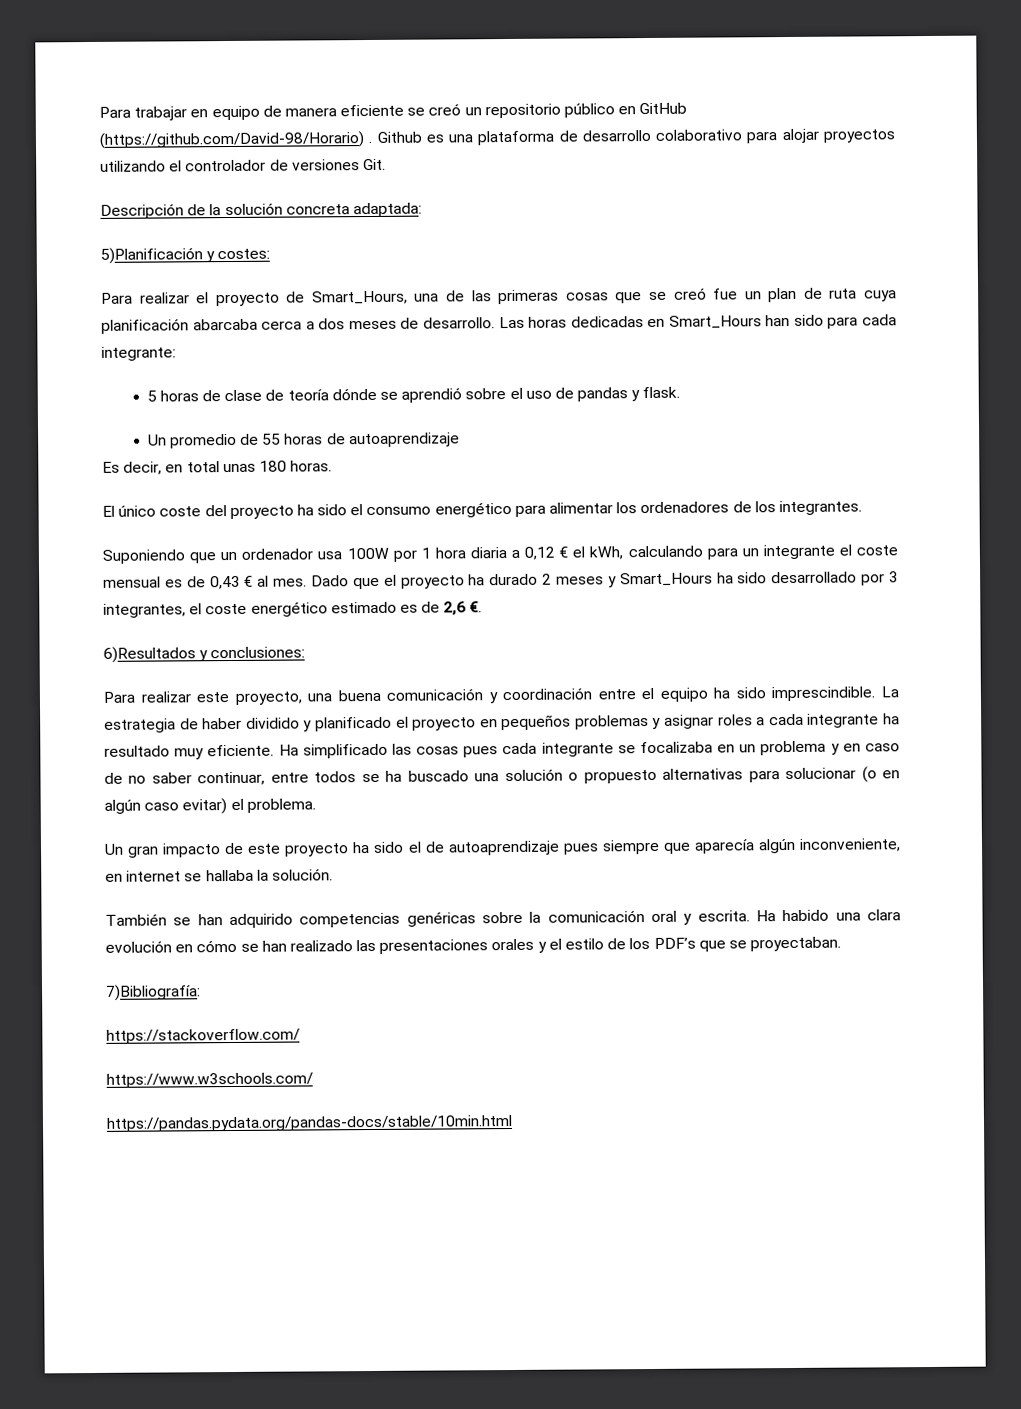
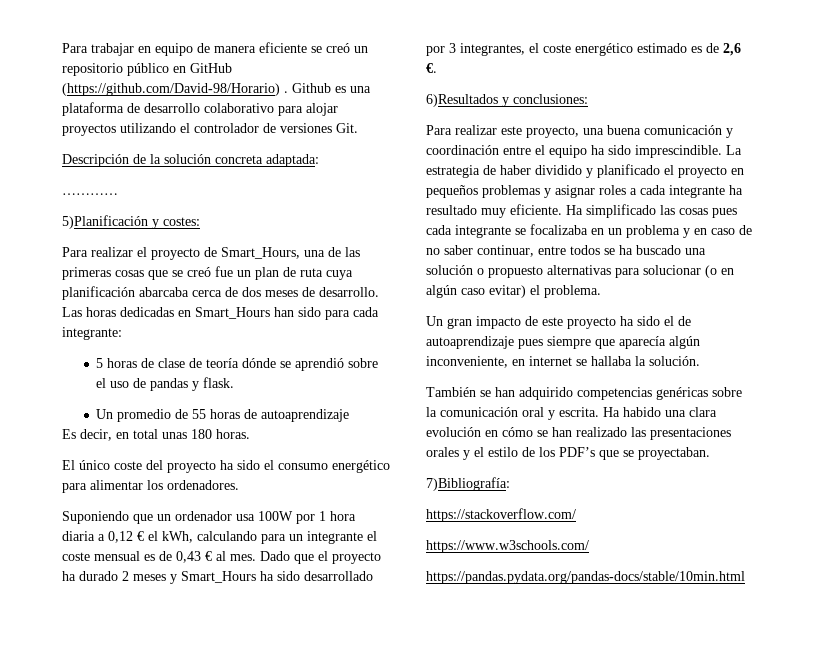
(422, 210) none -> [62,193,118,195] // …………
[305,321,315,330] a -> [225,287,238,297] de
[640,500,862,516] ordenadores de los integrantes. -> [167,480,239,490] ordenadores.

